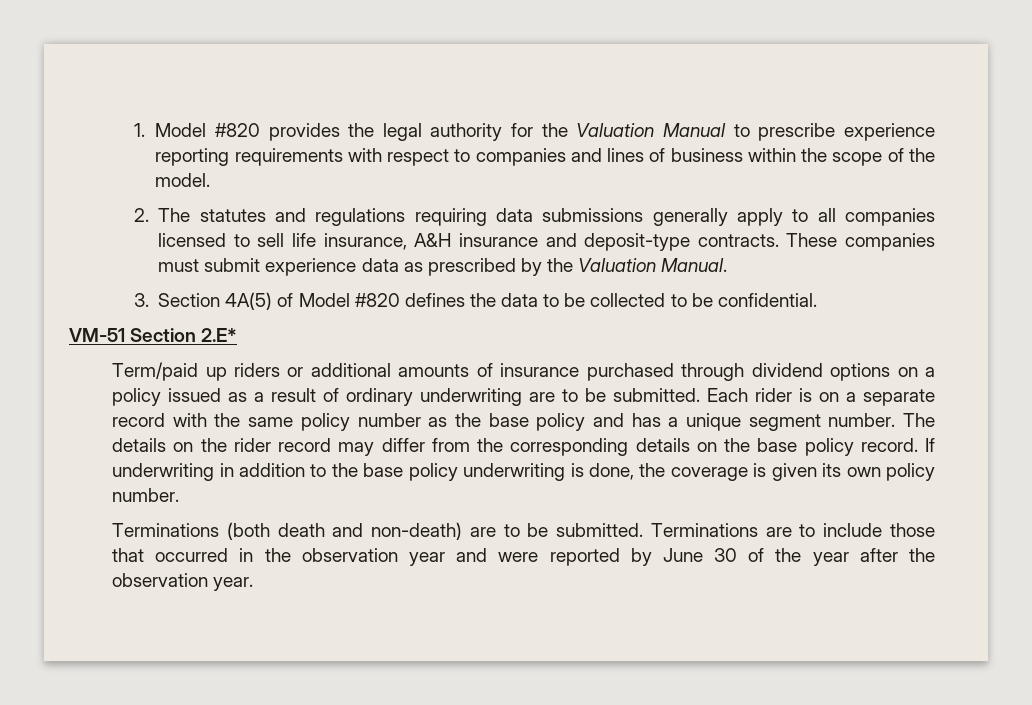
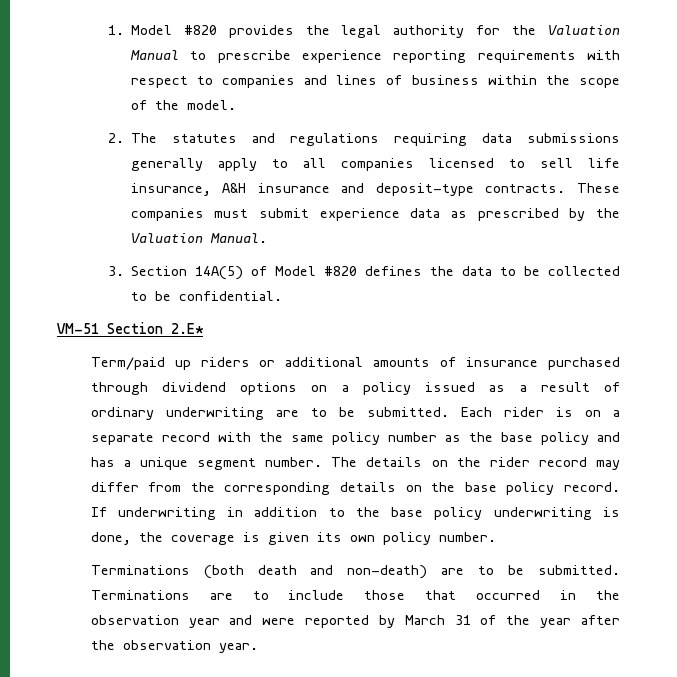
[225,292,273,310] 4A(5) -> [194,266,243,280] 14A(5)
[662,548,738,562] June 30 -> [404,615,471,625] March 31

